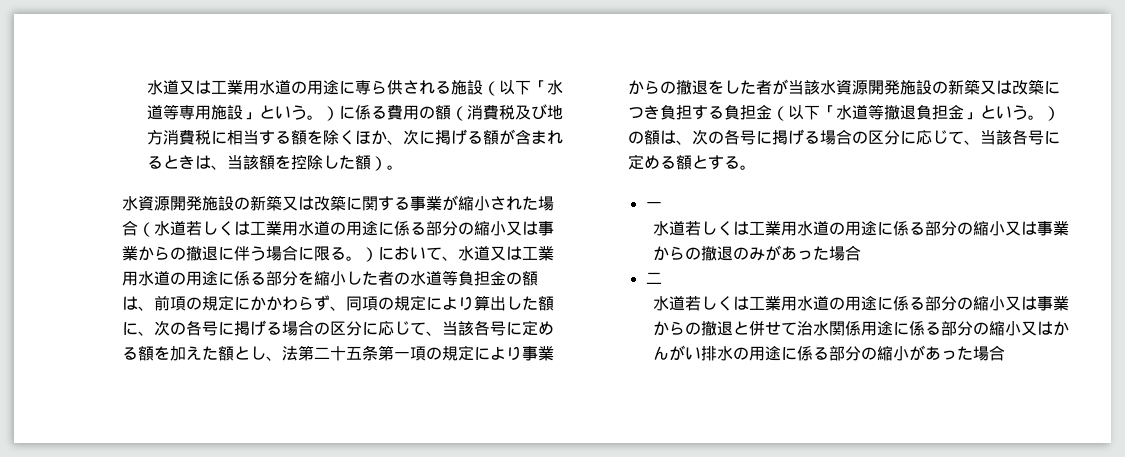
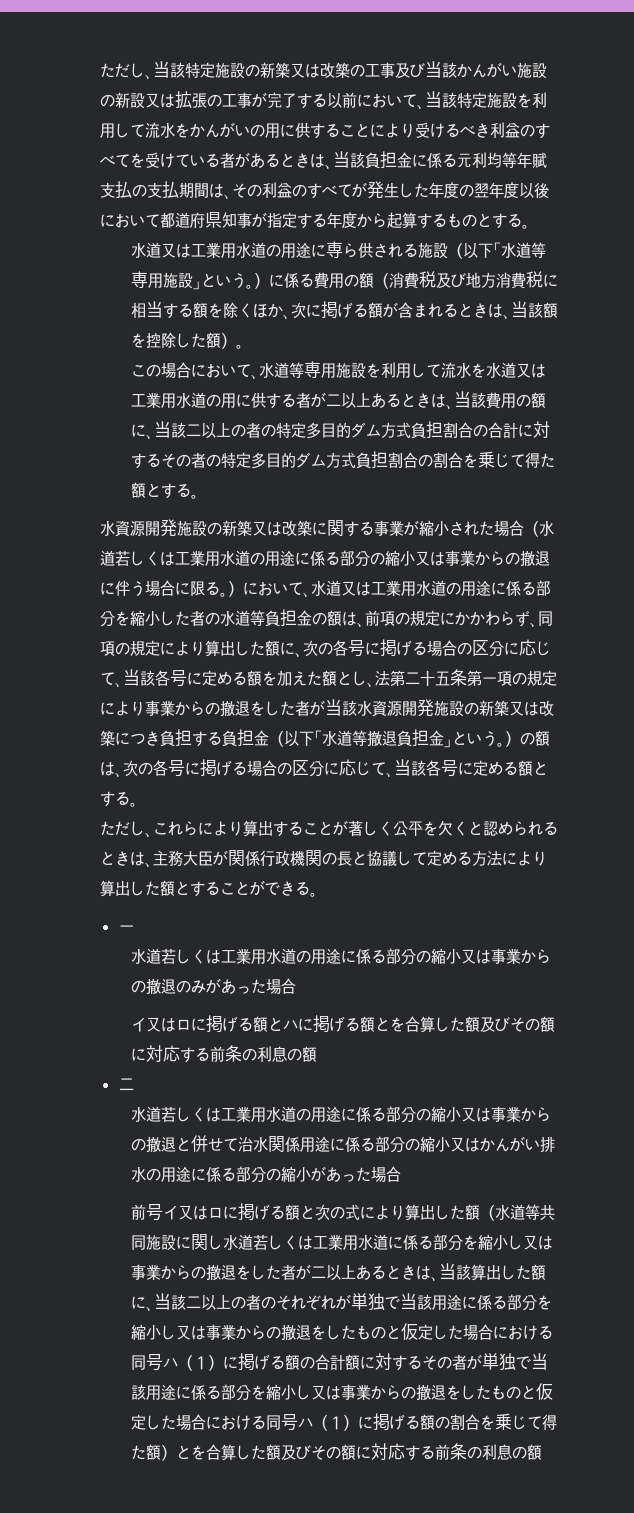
(147, 87) none -> [99,61,547,80] [99,91,547,110] [99,122,550,139] [99,151,547,170] [99,181,549,200] [99,212,530,229] ただし、当該特定施設の新築又は改築の工事及び当該かんがい施設の新設又は拡張の工事が完了する以前において、当該特定施設を利用して流水をかんがいの用に供することにより受けるべき利益のすべてを受けている者があるときは、当該負担金に係る元利均等年賦支払の支払期間は、その利益のすべてが発生した年度の翌年度以後において都道府県知事が指定する年度から起算するものとする。 //
(404, 167) none -> [130,361,546,380] [130,391,546,410] [130,421,550,440] [130,451,555,469] [130,482,199,499] // この場合において、水道等専用施設を利用して流水を水道又は工業用水道の用に供する者が二以上あるときは、当該費用の額に、当該二以上の者の特定多目的ダム方式負担割合の合計に対するその者の特定多目的ダム方式負担割合の割合を乗じて得た額とする。
(757, 167) none -> [99,820,558,838] [99,850,547,868] [99,880,318,897] // ただし、これらにより算出することが著しく公平を欠くと認められるときは、主務大臣が関係行政機関の長と協議して定める方法により算出した額とすることができる。
(862, 253) none -> [130,1015,555,1033] [130,1045,317,1063] // イ又はロに掲げる額とハに掲げる額とを合算した額及びその額に対応する前条の利息の額
(1006, 353) none -> [130,1203,555,1221] [130,1234,553,1251] [130,1263,546,1282] [130,1293,552,1312] [130,1323,553,1340] [130,1353,548,1371] [130,1383,553,1401] [130,1413,557,1431] [130,1443,542,1461] // 前号イ又はロに掲げる額と次の式により算出した額（水道等共同施設に関し水道若しくは工業用水道に係る部分を縮小し又は事業からの撤退をした者が二以上あるときは、当該算出した額に、当該二以上の者のそれぞれが単独で当該用途に係る部分を縮小し又は事業からの撤退をしたものと仮定した場合における同号ハ（１）に掲げる額の合計額に対するその者が単独で当該用途に係る部分を縮小し又は事業からの撤退をしたものと仮定した場合における同号ハ（１）に掲げる額の割合を乗じて得た額）とを合算した額及びその額に対応する前条の利息の額

